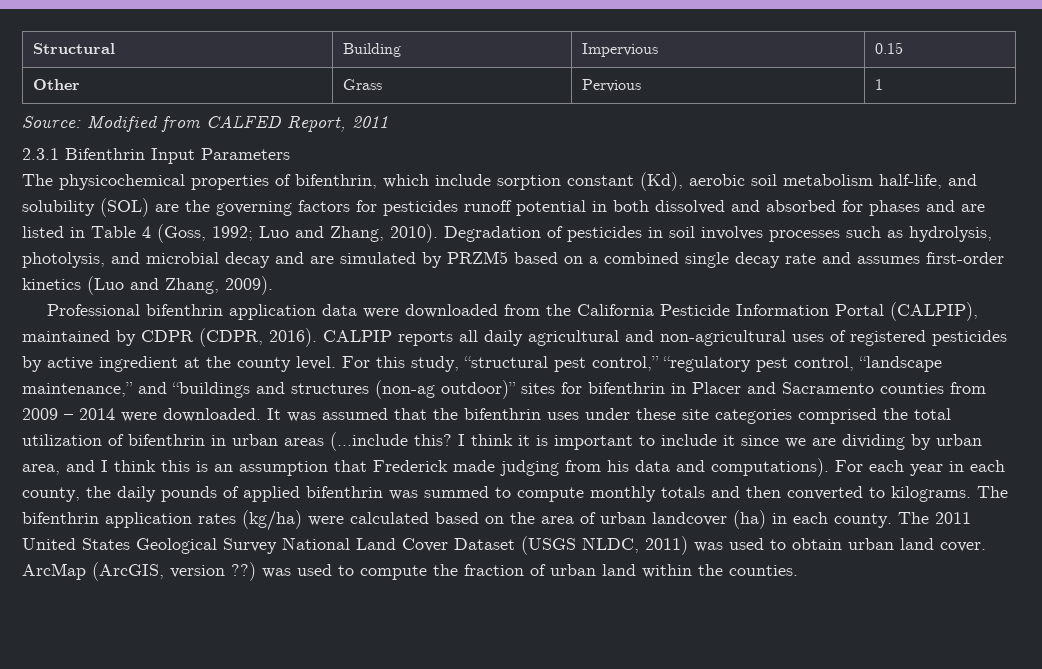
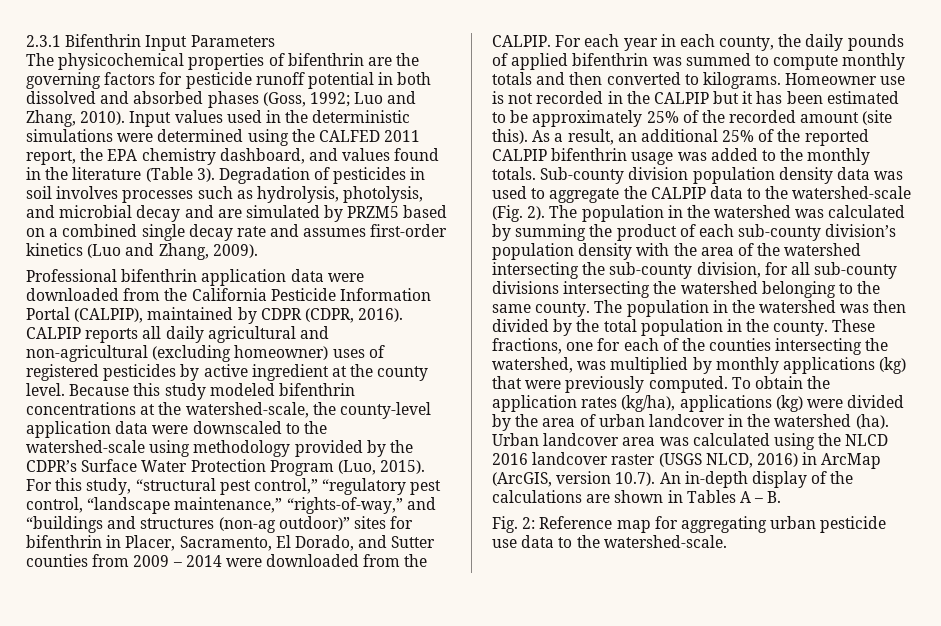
[32,43,115,54] [342,43,401,57] [581,43,658,57] [874,42,903,54] [32,79,80,90] [342,79,382,90] [581,79,641,92] [874,79,883,90] [22,115,388,132] Structural | Building | Impervious | 0.15 // Other | Grass | Pervious | 1 // Source: Modified from CALFED Report, 2011 // -> (26, 41) none
[295,172,977,191] [22,198,149,217] bifenthrin, which include sorption constant (Kd), aerobic soil metabolism half-life, and solubility (SOL) -> [287,53,364,66] bifenthrin
[383,200,458,216] pesticides -> [185,72,252,89] pesticide
[842,200,985,216] [22,226,151,238] for phases and are listed in Table 4 -> [207,91,259,108] phases
(438, 233) none -> [129,110,411,127] [26,129,421,146] [26,148,440,165] [26,167,215,182] Input values used in the deterministic simulations were determined using the CALFED 2011 report, the EPA chemistry dashboard, and values found in the literature (Table 3).
(786, 338) none -> [152,345,329,362] (excluding homeowner)
(336, 363) none -> [69,383,355,400] [26,402,431,419] [26,421,327,438] [26,440,413,457] [26,459,426,476] Because this study modeled bifenthrin concentrations at the watershed-scale, the county-level application data were downscaled to the watershed-scale using methodology provided by the CDPR’s Surface Water Protection Program (Luo, 2015).
(133, 389) none -> [286,497,403,514] “rights-of-way,”
[692,382,874,394] Placer and Sacramento -> [125,535,436,551] Placer, Sacramento, El Dorado, and Sutter
[163,408,951,424] [22,432,982,451] [22,458,829,477] downloaded. It was assumed that the bifenthrin uses under these site categories comprised the total utilization of bifenthrin in urban areas (…include this? I think it is important to include it since we are dividing by urban area, and I think this is an assumption that Frederick made judging from his data and computations). -> [266,554,428,567] [492,35,551,47] downloaded from the CALPIP.
[977,486,1008,498] [22,510,504,531] The bifenthrin application rates (kg/ha) were calculated based on -> [785,73,906,85] [492,91,899,104] [492,110,893,127] [492,129,869,146] [492,148,871,165] [492,167,904,184] [492,186,912,203] [492,205,906,222] [492,224,897,241] [492,243,862,260] [492,262,898,279] [492,281,881,298] [492,300,907,317] [492,319,876,336] [492,338,889,355] [492,357,907,374] [492,376,831,393] [492,395,905,412] [492,414,511,431] Homeowner use is not recorded in the CALPIP but it has been estimated to be approximately 25% of the recorded amount (site this). As a result, an additional 25% of the reported CALPIP bifenthrin usage was added to the monthly totals. Sub-county division population density data was used to aggregate the CALPIP data to the watershed-scale (Fig. 2). The population in the watershed was calculated by summing the product of each sub-county division’s population density with the area of the watershed intersecting the sub-county division, for all sub-county divisions intersecting the watershed belonging to the same county. The population in the watershed was then divided by the total population in the county. These fractions, one for each of the counties intersecting the watershed, was multiplied by monthly applications (kg) that were previously computed. To obtain the application rates (kg/ha), applications (kg) were divided by
[733,510,971,529] [22,536,986,555] [22,562,798,581] (ha) in each county. The 2011 United States Geological Survey National Land Cover Dataset (USGS NLDC, 2011) was used to obtain urban land cover. ArcMap (ArcGIS, version ??) was used to compute the fraction of urban land within the counties. -> [728,414,889,429] [492,433,889,450] [492,452,882,469] [492,471,854,488] [492,490,782,503] [492,516,887,533] [492,535,727,548] in the watershed (ha). Urban landcover area was calculated using the NLCD 2016 landcover raster (USGS NLCD, 2016) in ArcMap (ArcGIS, version 10.7). An in-depth display of the calculations are shown in Tables A – B. // Fig. 2: Reference map for aggregating urban pesticide use data to the watershed-scale.

